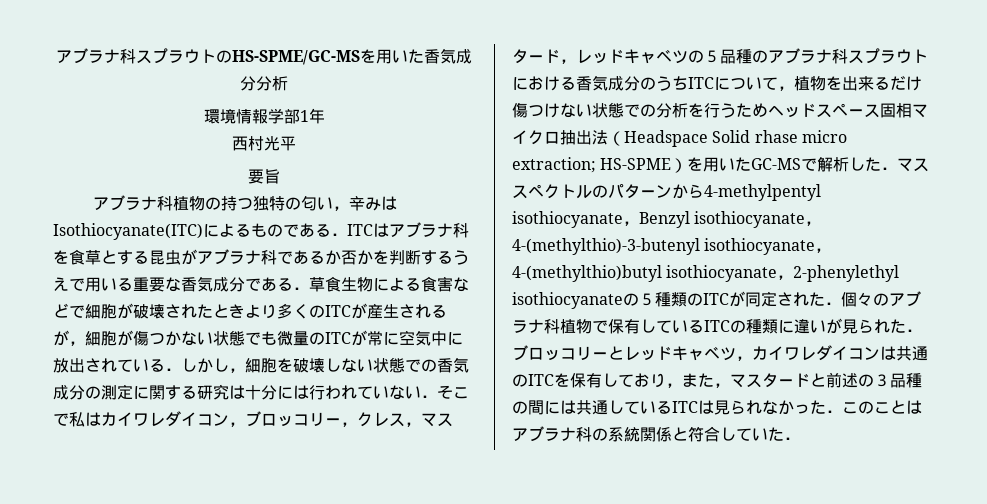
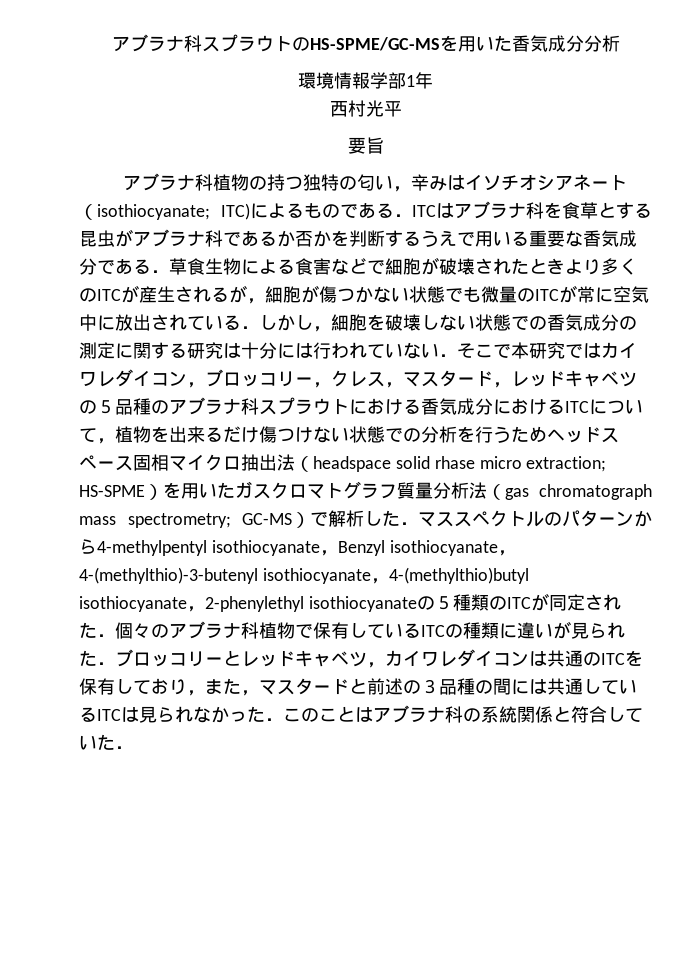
[53,223,203,240] Isothiocyanate(ITC) -> [465,174,628,191] [79,203,250,220] イソチオシアネート（isothiocyanate; ITC)
[69,412,85,427] 私 -> [511,342,583,359] 本研究で
[640,76,688,91] のうち -> [493,398,565,415] における
[624,130,751,147] Headspace Solid -> [313,456,430,472] headspace solid
[751,158,802,170] GC-MS -> [235,481,652,500] [79,512,310,528] ガスクロマトグラフ質量分析法（gas chromatograph mass spectrometry; GC-MS）

